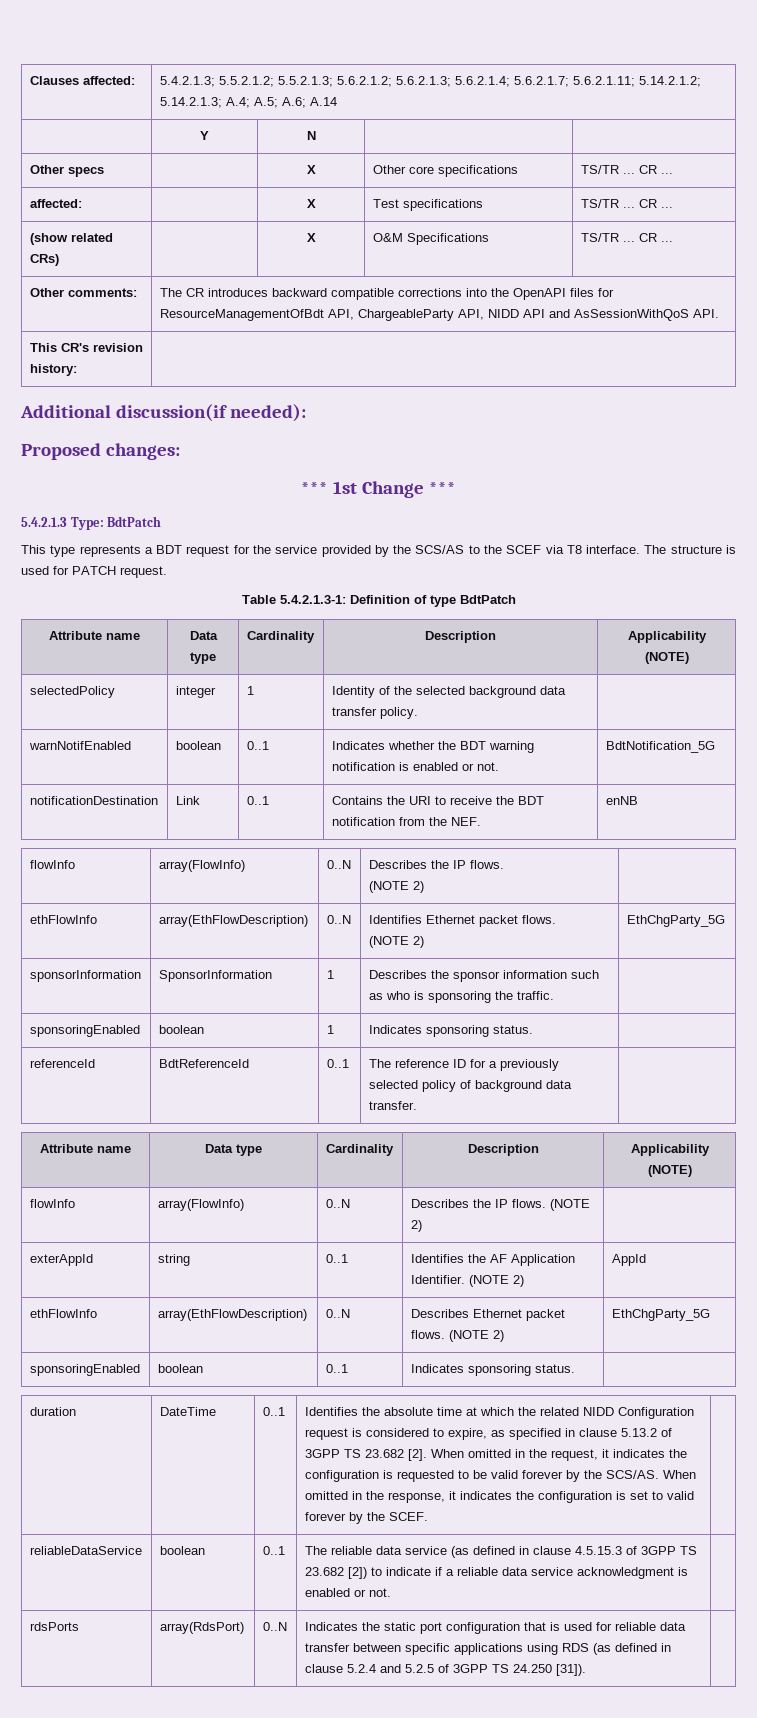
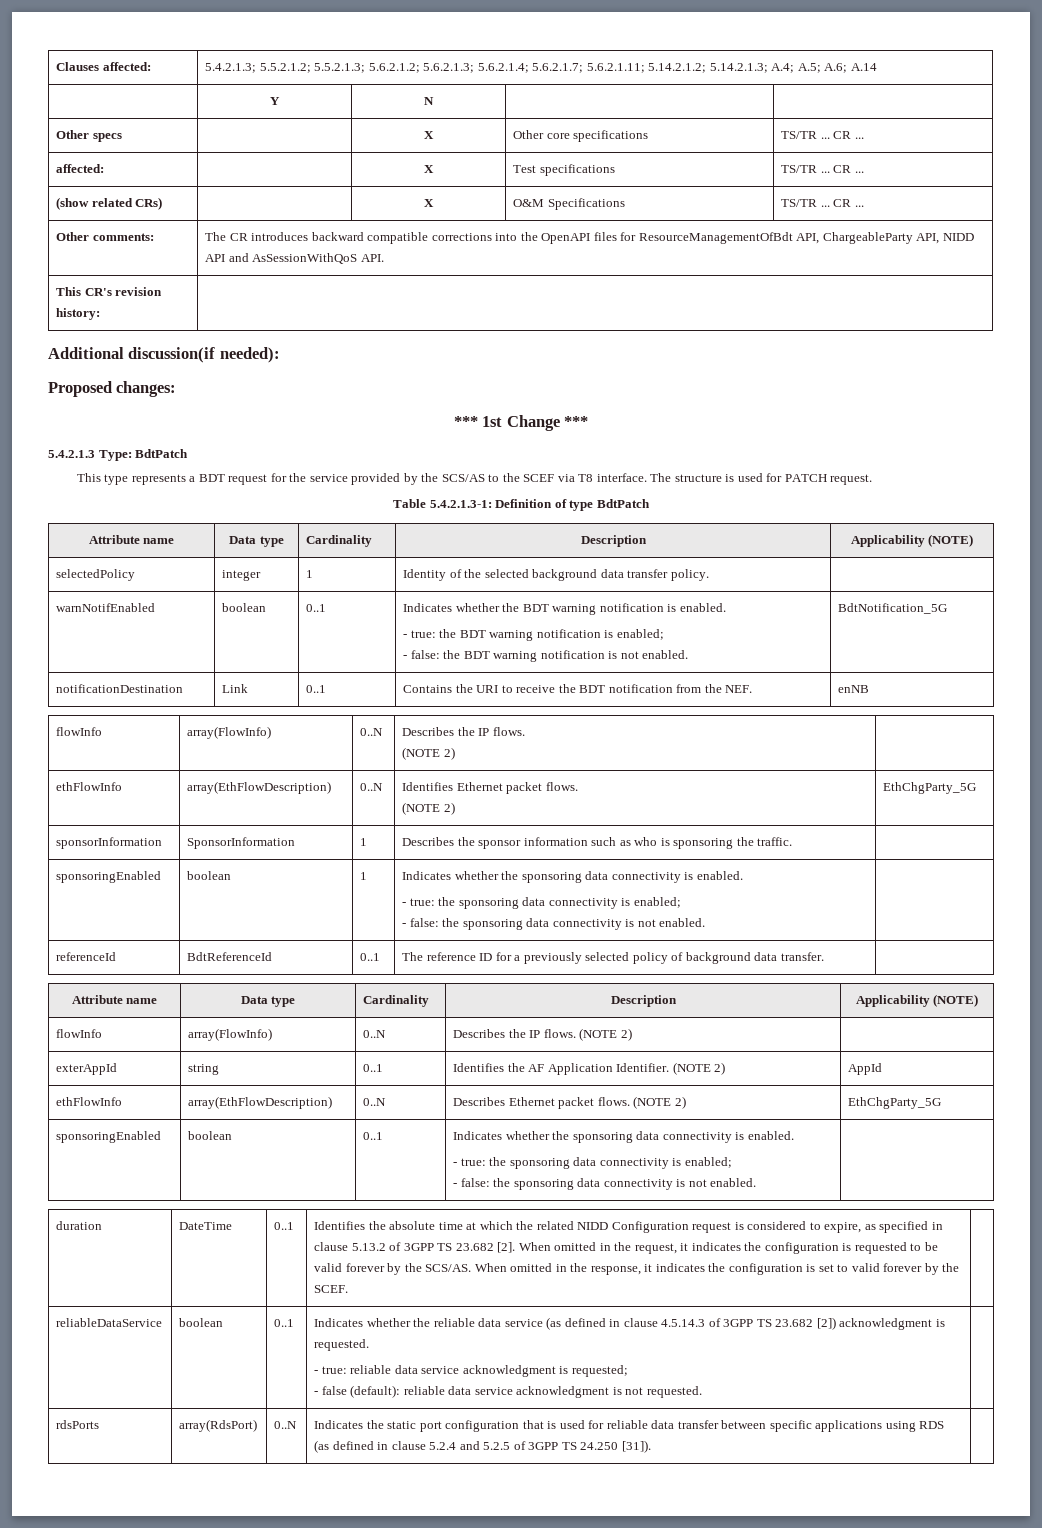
[412,762,499,771] enabled or not. -> [679,603,726,612] [403,629,664,641] [403,650,689,662] enabled. // - true: the BDT warning notification is enabled; // - false: the BDT warning notification is not enabled.
[425,1025,533,1037] sponsoring status. -> [454,871,743,883] [402,897,681,909] [402,918,706,930] whether the sponsoring data connectivity is enabled. // - true: the sponsoring data connectivity is enabled; // - false: the sponsoring data connectivity is not enabled.
[467,1364,575,1376] sponsoring status. -> [505,1131,794,1143] [453,1157,732,1169] [453,1178,757,1190] whether the sponsoring data connectivity is enabled. // - true: the sponsoring data connectivity is enabled; // - false: the sponsoring data connectivity is not enabled.
[304,1546,327,1555] The -> [314,1318,431,1327] Indicates whether the
[574,1546,622,1555] 4.5.15.3 -> [661,1319,706,1327] 4.5.14.3
[370,1567,688,1579] [304,1588,391,1597] to indicate if a reliable data service acknowledgment is enabled or not. -> [839,1318,945,1330] [314,1339,370,1351] [314,1365,628,1377] [314,1385,702,1398] acknowledgment is requested. // - true: reliable data service acknowledgment is requested; // - false (default): reliable data service acknowledgment is not requested.

